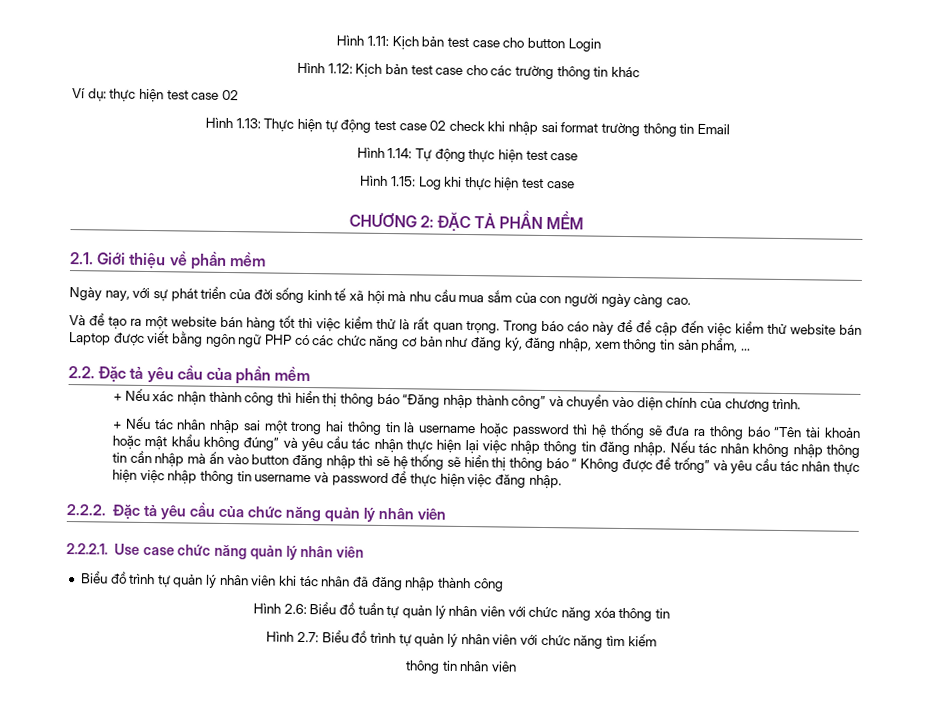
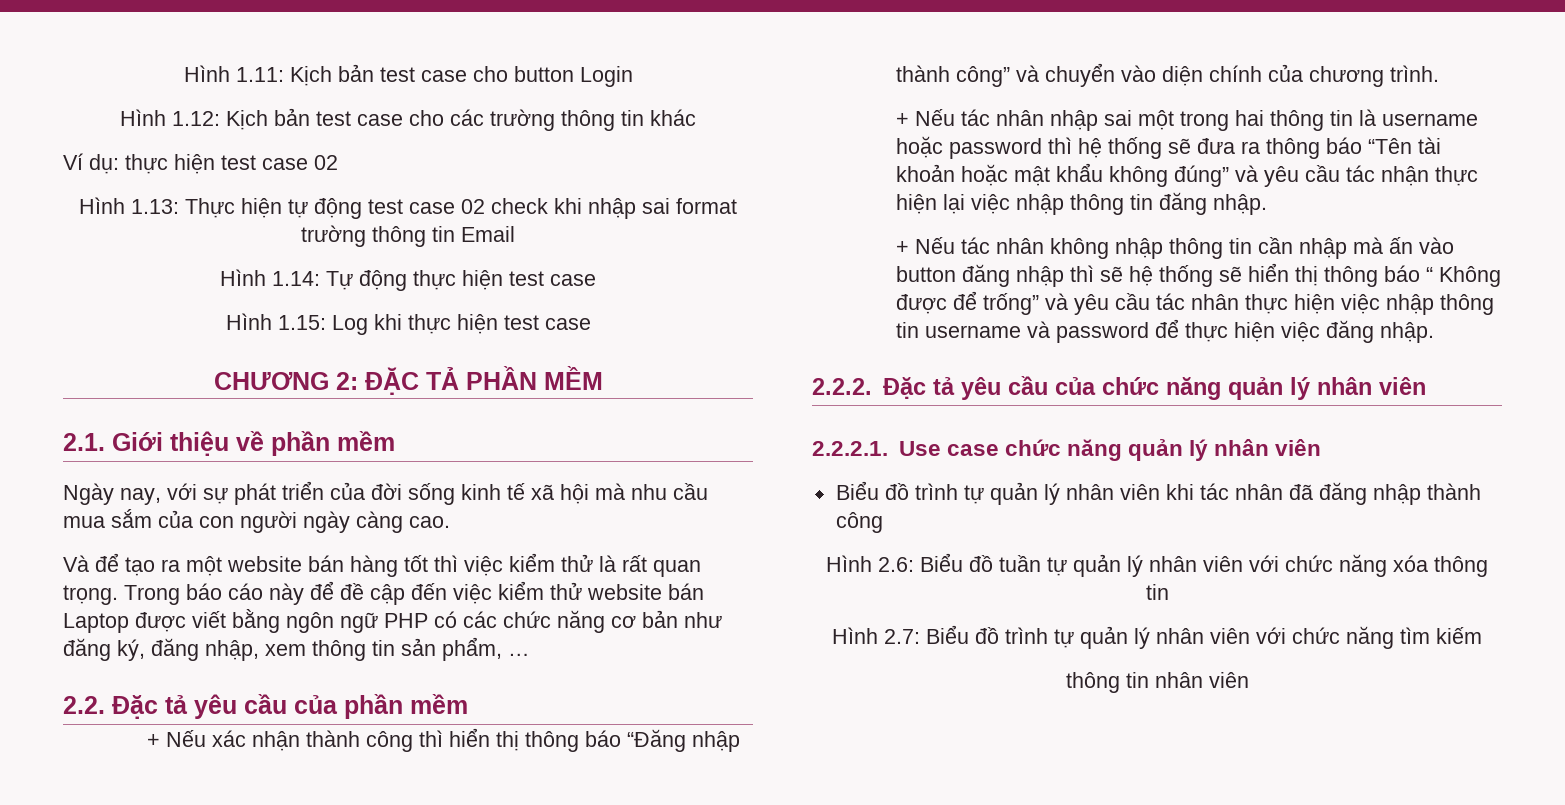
(667, 449) none -> [896,241,910,254] // +

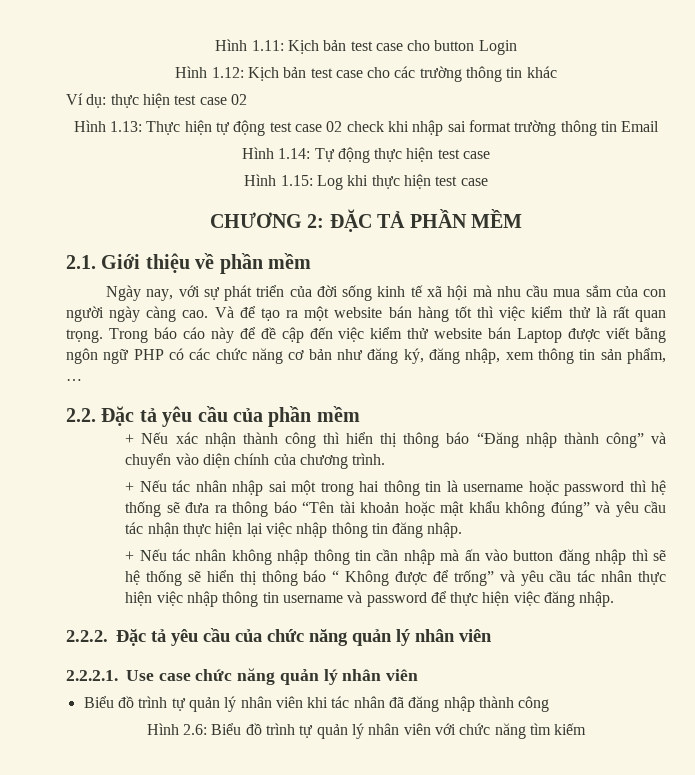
(450, 522) // -> (209, 314) none
[999,554,1488,577] [1145,584,1169,600] [832,625,999,644] tuần tự quản lý nhân viên với chức năng xóa thông tin // Hình 2.7: Biểu đồ -> (262, 729) none
[1065,672,1249,693] // thông tin nhân viên -> (587, 729) none

